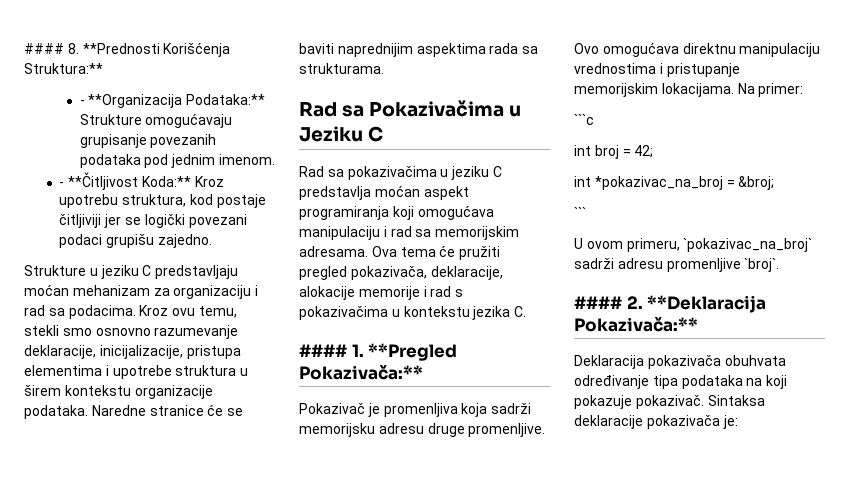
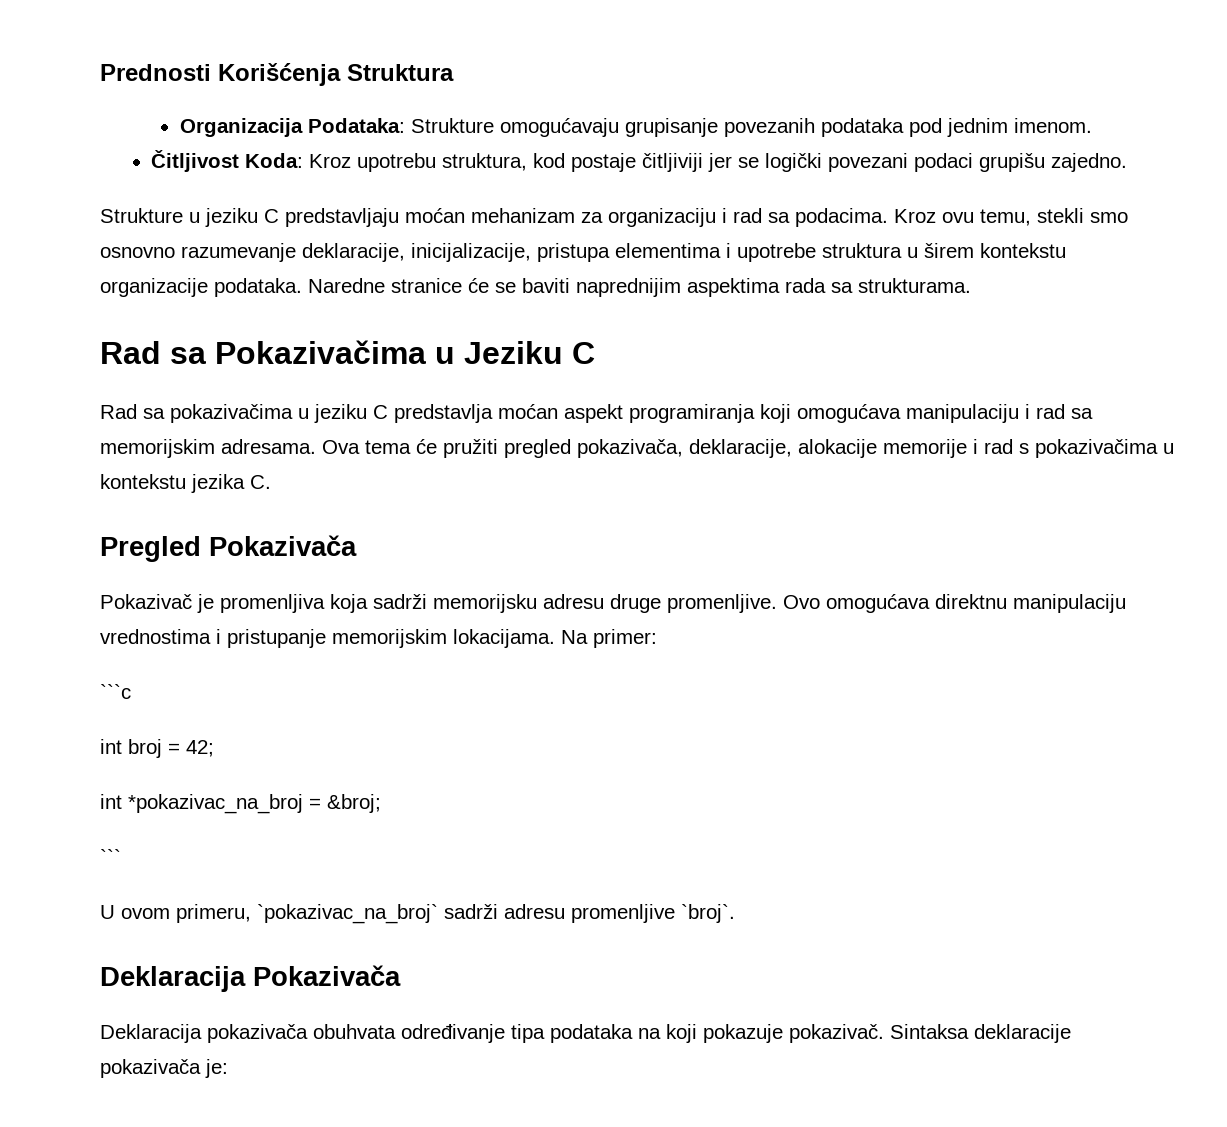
[24,42,231,57] [24,63,103,74] [79,94,266,108] #### 8. **Prednosti Korišćenja Struktura:** // - **Organizacija Podataka:** -> [100,63,454,86] [179,118,405,137] Prednosti Korišćenja Struktura // Organizacija Podataka:
[59,172,192,190] - **Čitljivost Koda:** -> [151,150,304,172] Čitljivost Koda:
[299,343,458,361] [299,365,423,380] #### 1. **Pregled Pokazivača:** -> [100,535,357,562] Pregled Pokazivača
[574,295,767,313] [574,317,698,332] #### 2. **Deklaracija Pokazivača:** -> [100,965,401,992] Deklaracija Pokazivača

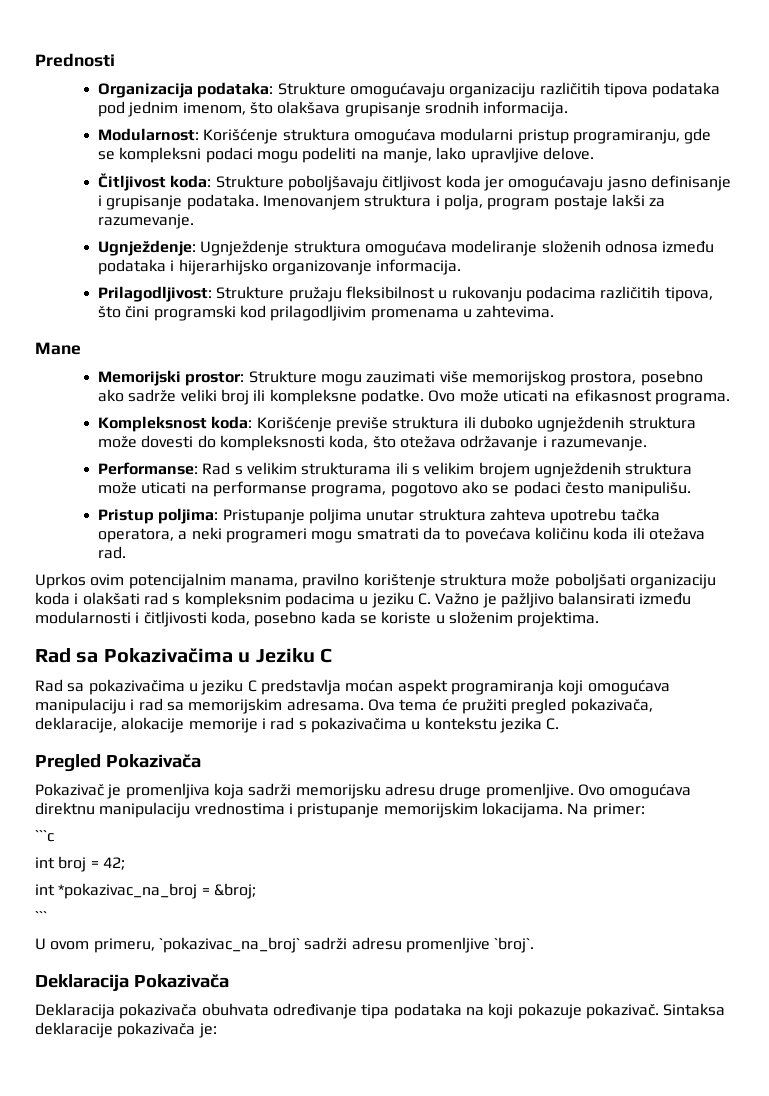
[218,63,454,86] Korišćenja Struktura -> (115, 60) none
[307,118,405,133] Podataka: -> [197,82,274,98] podataka:
[624,118,1092,137] [151,150,1128,172] [100,208,1128,227] [100,243,1066,262] [100,278,971,297] grupisanje povezanih podataka pod jednim imenom. // Čitljivost Koda: Kroz upotrebu struktura, kod postaje čitljiviji jer se logički povezani podaci grupišu zajedno. // Strukture u jeziku C predstavljaju moćan mehanizam za organizaciju i rad sa podacima. Kroz ovu temu, stekli smo osnovno razumevanje deklaracije, inicijalizacije, pristupa elementima i upotrebe struktura u širem kontekstu organizacije podataka. Naredne stranice će se baviti naprednijim aspektima rada sa strukturama. -> [449,82,721,98] [98,101,569,117] [98,128,712,144] [98,147,594,163] [98,173,731,191] [98,194,666,210] [98,214,195,229] [98,240,715,256] [98,259,462,275] [98,286,713,302] [98,305,555,321] [35,342,81,355] [98,370,703,386] [98,389,730,405] [98,416,696,432] [98,435,647,451] [98,462,693,478] [98,481,692,497] [98,508,660,524] [98,527,705,543] [98,546,127,559] [35,573,716,589] [35,592,692,608] [35,611,600,627] organizaciju različitih tipova podataka pod jednim imenom, što olakšava grupisanje srodnih informacija. // Modularnost: Korišćenje struktura omogućava modularni pristup programiranju, gde se kompleksni podaci mogu podeliti na manje, lako upravljive delove. // Čitljivost koda: Strukture poboljšavaju čitljivost koda jer omogućavaju jasno definisanje i grupisanje podataka. Imenovanjem struktura i polja, program postaje lakši za razumevanje. // Ugnježdenje: Ugnježdenje struktura omogućava modeliranje složenih odnosa između podataka i hijerarhijsko organizovanje informacija. // Prilagodljivost: Strukture pružaju fleksibilnost u rukovanju podacima različitih tipova, što čini programski kod prilagodljivim promenama u zahtevima. // Mane // Memorijski prostor: Strukture mogu zauzimati više memorijskog prostora, posebno ako sadrže veliki broj ili kompleksne podatke. Ovo može uticati na efikasnost programa. // Kompleksnost koda: Korišćenje previše struktura ili duboko ugnježdenih struktura može dovesti do kompleksnosti koda, što otežava održavanje i razumevanje. // Performanse: Rad s velikim strukturama ili s velikim brojem ugnježdenih struktura može uticati na performanse programa, pogotovo ako se podaci često manipulišu. // Pristup poljima: Pristupanje poljima unutar struktura zahteva upotrebu tačka operatora, a neki programeri mogu smatrati da to povećava količinu koda ili otežava rad. // Uprkos ovim potencijalnim manama, pravilno korištenje struktura može poboljšati organizaciju koda i olakšati rad s kompleksnim podacima u jeziku C. Važno je pažljivo balansirati između modularnosti i čitljivosti koda, posebno kada se koriste u složenim projektima.

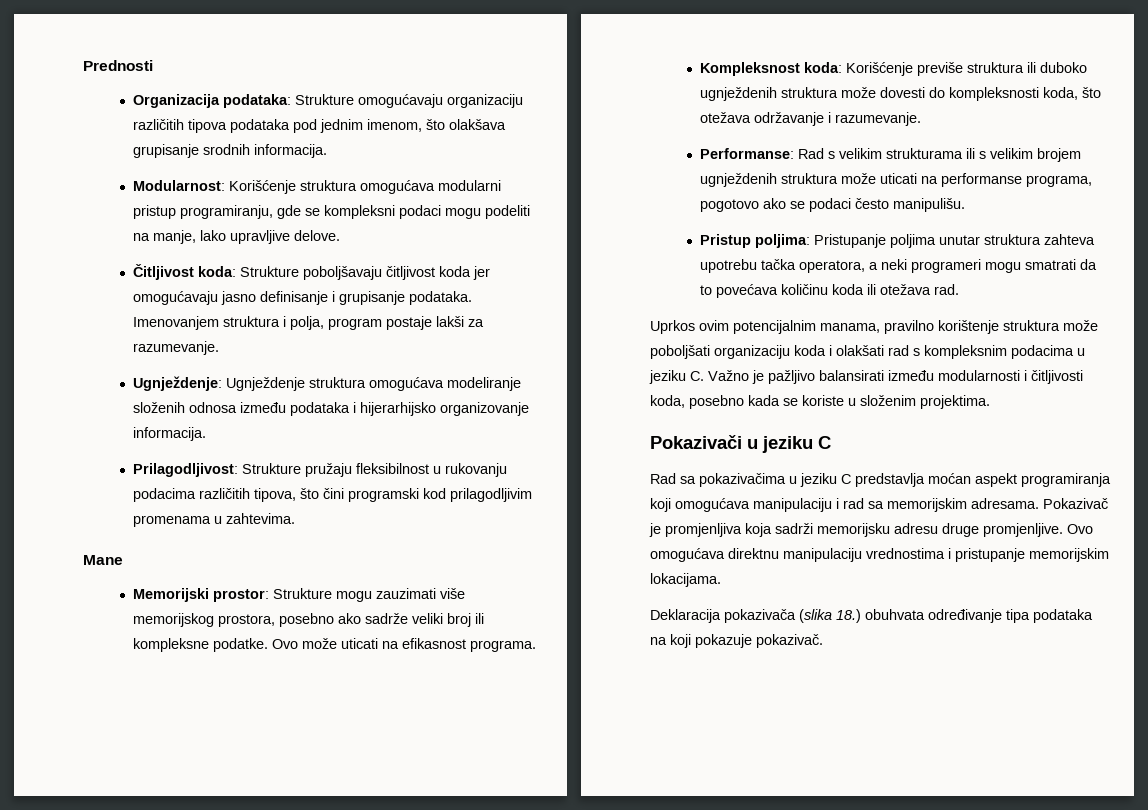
[35,648,315,663] Rad sa Pokazivačima u Jeziku -> [650,435,813,453] Pokazivači u jeziku
[367,698,653,714] [35,717,560,733] [35,754,201,772] Ova tema će pružiti pregled pokazivača, deklaracije, alokacije memorije i rad s pokazivačima u kontekstu jezika C. // Pregled Pokazivača // -> (1039, 503) none
[125,783,210,799] promenljiva -> [665,523,742,537] promjenljiva
[485,783,574,799] promenljive. -> [983,523,1063,537] promjenljive.
[567,803,645,818] [35,830,54,842] [35,856,125,872] [35,883,256,899] [35,911,47,922] [35,937,535,953] [35,974,229,992] Na primer: // ```c // int broj = 42; // int *pokazivac_na_broj = &broj; // ``` // U ovom primeru, `pokazivac_na_broj` sadrži adresu promenljive `broj`. // Deklaracija Pokazivača -> (721, 580) none
(198, 1011) none -> [799,609,861,623] (slika 18.)
[663,1003,726,1016] [35,1022,217,1038] Sintaksa deklaracije pokazivača je: -> (823, 641) none

